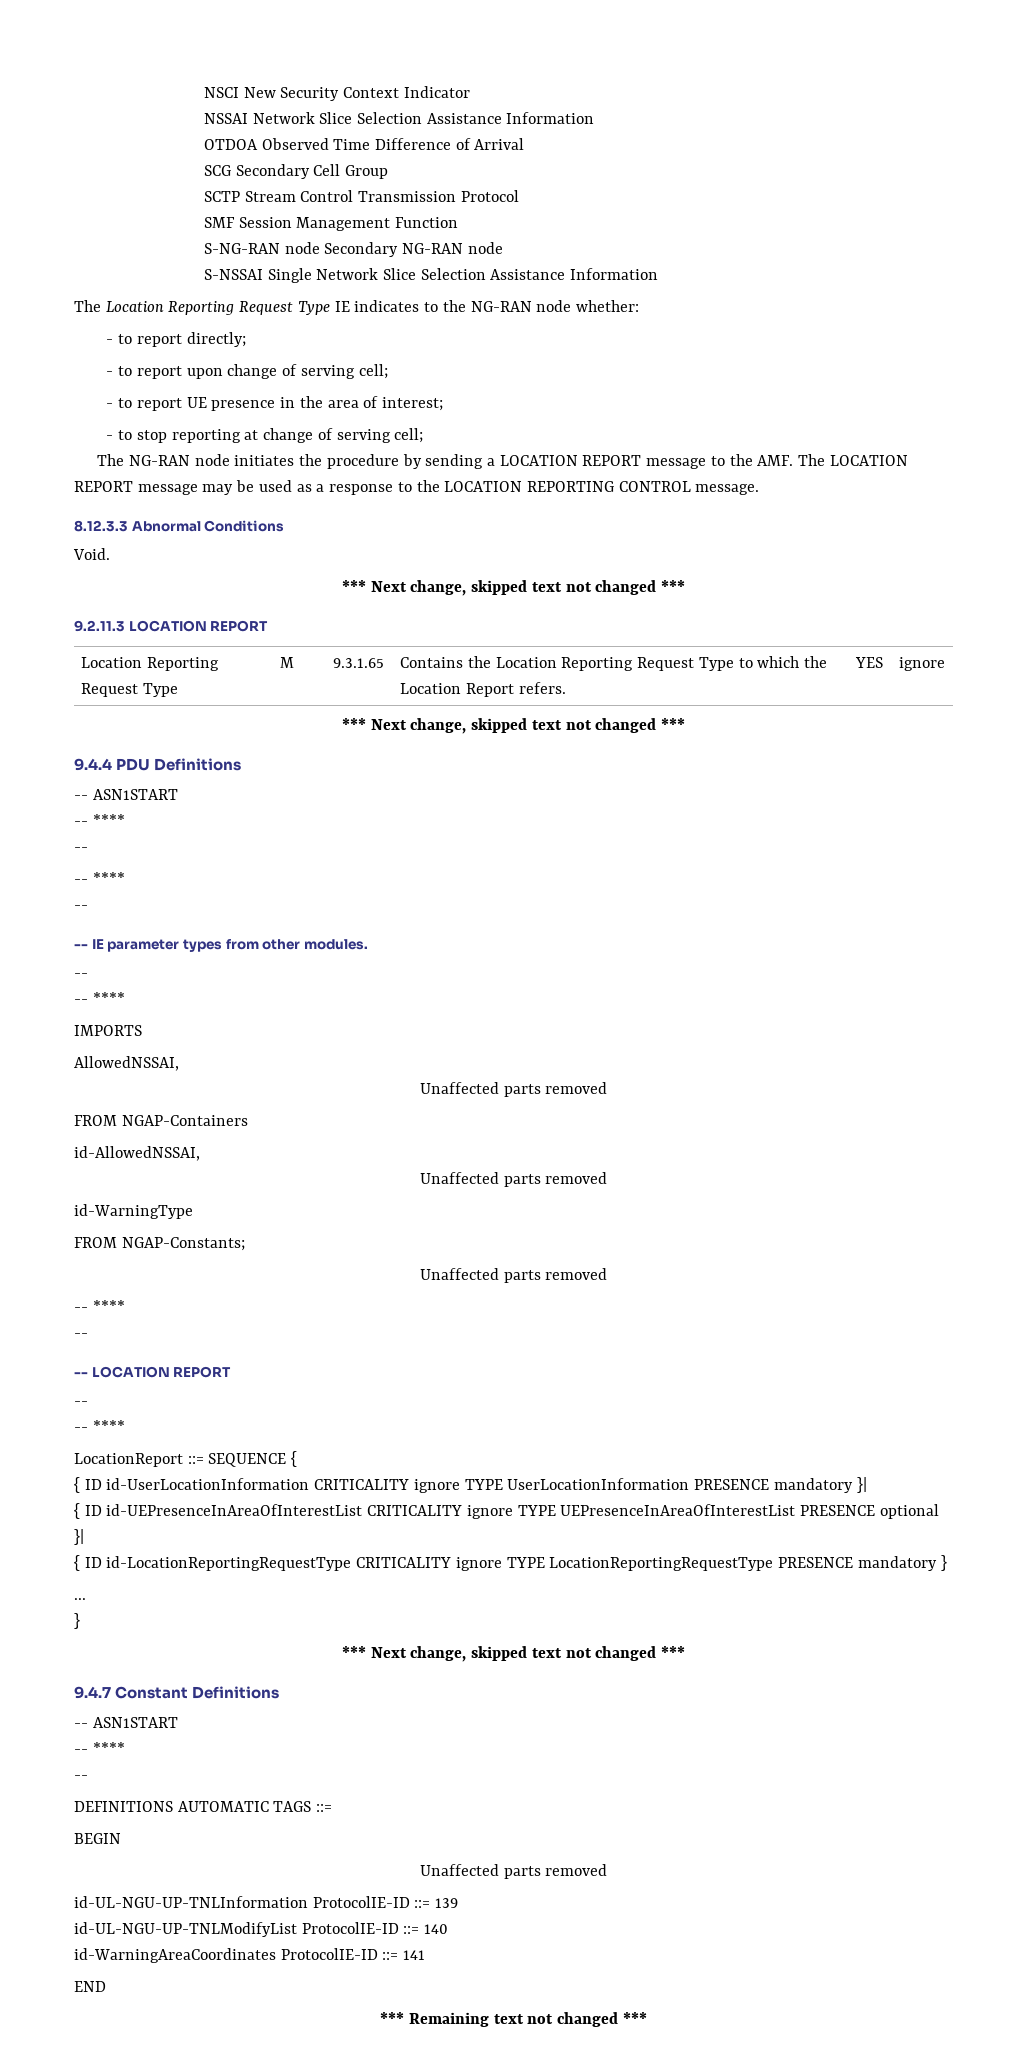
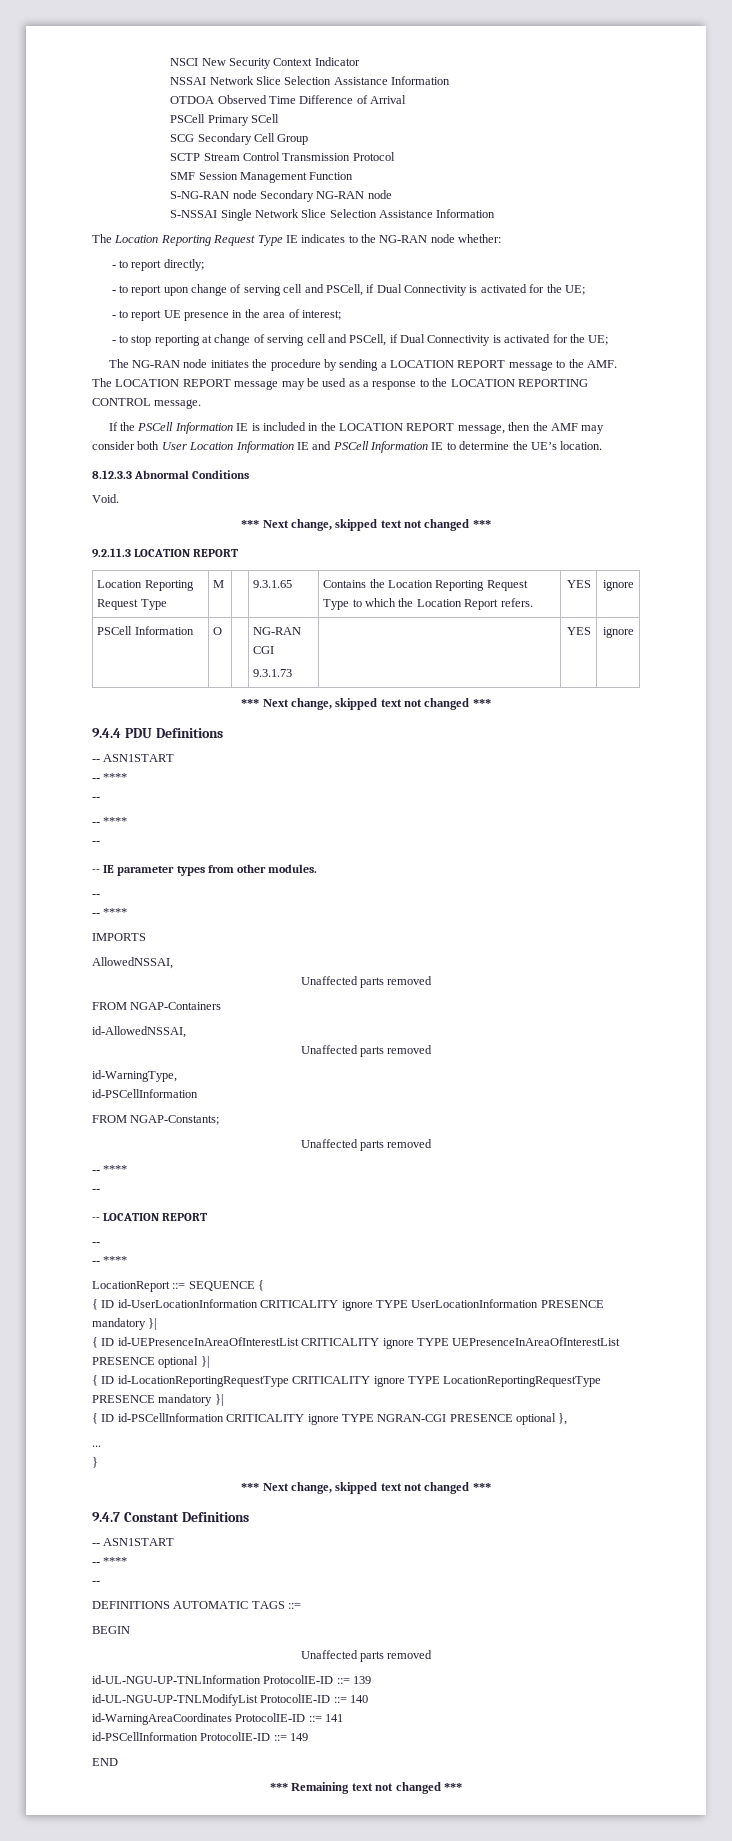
(525, 144) none -> [170,114,279,126] // PSCell Primary SCell
[358,364,388,379] cell; -> [283,284,585,296] cell and PSCell, if Dual Connectivity is activated for the UE;
[394,428,424,443] cell; -> [306,334,609,346] cell and PSCell, if Dual Connectivity is activated for the UE;
(760, 489) none -> [108,422,605,434] [92,441,603,453] // If the PSCell Information IE is included in the LOCATION REPORT message, then the AMF may consider both User Location Information IE and PSCell Information IE to determine the UE’s location.
(945, 664) none -> [97,626,194,635] [213,627,223,635] [253,627,302,635] [253,646,275,654] [253,669,293,677] [566,627,591,635] [602,627,634,638] // PSCell Information | O | | NG-RAN CGI // 9.3.1.73 | | YES | ignore
[74,1204,193,1219] id-WarningType -> [92,1070,177,1082] [92,1089,198,1098] id-WarningType, // id-PSCellInformation
[940,1555,947,1571] } -> [214,1394,224,1406] [92,1413,568,1425] }| // { ID id-PSCellInformation CRITICALITY ignore TYPE NGRAN-CGI PRESENCE optional },
(426, 1955) none -> [92,1732,309,1741] // id-PSCellInformation ProtocolIE-ID ::= 149

